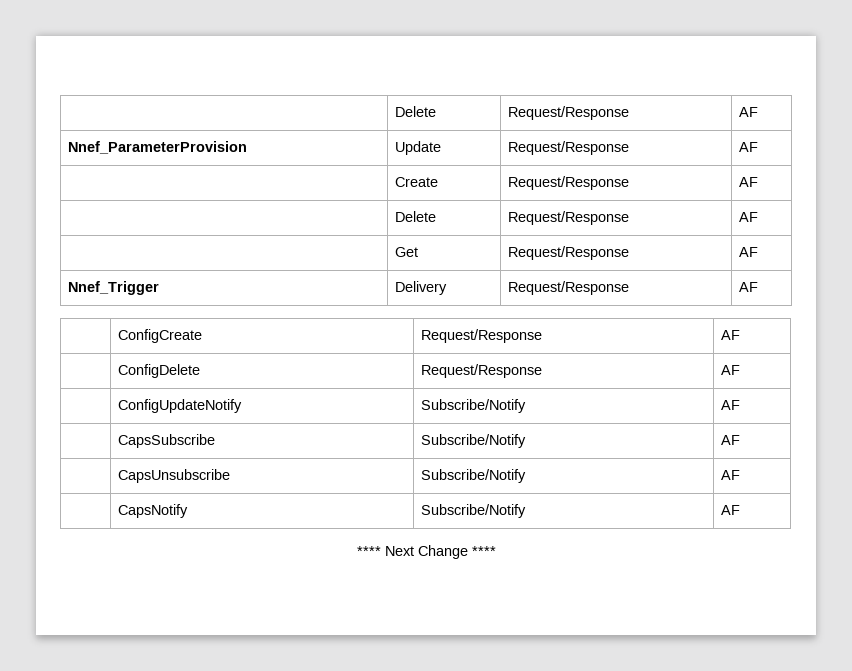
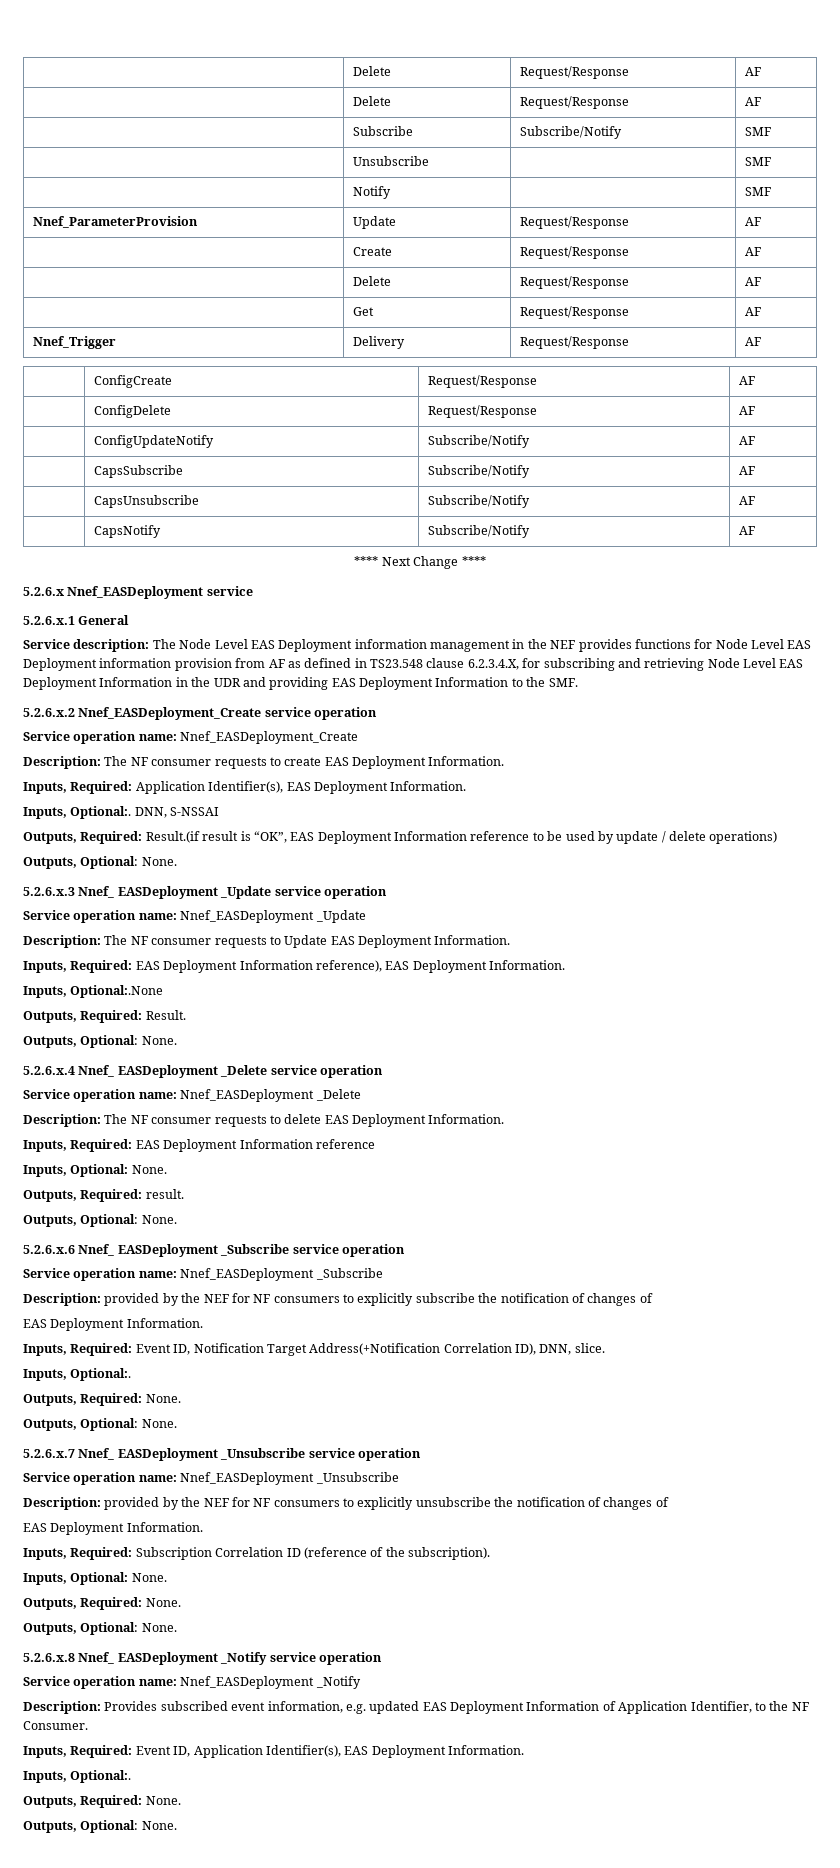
[394,106,436,117] [507,106,629,120] [738,107,758,117] | Delete | Request/Response | AF -> [352,66,391,76] [519,66,629,79] [744,67,761,76] [352,96,391,106] [519,96,629,109] [744,97,761,106] [352,126,413,136] [519,126,622,139] [744,127,771,136] [352,156,429,166] [744,157,771,166] [352,186,391,199] [744,187,771,196] | Delete | Request/Response | AF // | Delete | Request/Response | AF // | Subscribe | Subscribe/Notify | SMF // | Unsubscribe | | SMF // | Notify | | SMF
(496, 551) none -> [23,586,253,599] [23,615,130,625] [23,639,812,652] [23,658,804,671] [23,677,578,690] [23,707,378,720] [23,731,359,744] [23,756,505,769] [23,781,467,794] [23,806,220,819] [23,831,778,844] [23,856,177,869] [23,886,387,899] [23,910,366,923] [23,935,511,948] [23,960,565,973] [23,985,164,998] [23,1010,186,1023] [23,1035,177,1048] [23,1065,383,1078] [23,1089,361,1102] [23,1114,505,1127] [23,1139,375,1152] [23,1164,167,1177] [23,1189,184,1202] [23,1214,177,1227] [23,1244,405,1257] [23,1268,383,1281] [23,1293,653,1306] [23,1318,203,1331] [23,1343,605,1356] [23,1368,132,1381] [23,1393,181,1406] [23,1418,177,1431] [23,1448,421,1461] [23,1472,399,1485] [23,1497,669,1510] [23,1522,203,1535] [23,1547,490,1560] [23,1572,167,1585] [23,1597,181,1610] [23,1622,177,1635] [23,1652,382,1665] [23,1676,361,1689] [23,1701,809,1714] [23,1721,88,1730] [23,1745,524,1758] [23,1770,132,1783] [23,1795,181,1808] [23,1820,177,1833] // 5.2.6.x Nnef_EASDeployment service // 5.2.6.x.1 General // Service description: The Node Level EAS Deployment information management in the NEF provides functions for Node Level EAS Deployment information provision from AF as defined in TS23.548 clause 6.2.3.4.X, for subscribing and retrieving Node Level EAS Deployment Information in the UDR and providing EAS Deployment Information to the SMF. // 5.2.6.x.2 Nnef_EASDeployment_Create service operation // Service operation name: Nnef_EASDeployment_Create // Description: The NF consumer requests to create EAS Deployment Information. // Inputs, Required: Application Identifier(s), EAS Deployment Information. // Inputs, Optional:. DNN, S-NSSAI // Outputs, Required: Result.(if result is “OK”, EAS Deployment Information reference to be used by update / delete operations) // Outputs, Optional: None. // 5.2.6.x.3 Nnef_ EASDeployment _Update service operation // Service operation name: Nnef_EASDeployment _Update // Description: The NF consumer requests to Update EAS Deployment Information. // Inputs, Required: EAS Deployment Information reference), EAS Deployment Information. // Inputs, Optional:.None // Outputs, Required: Result. // Outputs, Optional: None. // 5.2.6.x.4 Nnef_ EASDeployment _Delete service operation // Service operation name: Nnef_EASDeployment _Delete // Description: The NF consumer requests to delete EAS Deployment Information. // Inputs, Required: EAS Deployment Information reference // Inputs, Optional: None. // Outputs, Required: result. // Outputs, Optional: None. // 5.2.6.x.6 Nnef_ EASDeployment _Subscribe service operation // Service operation name: Nnef_EASDeployment _Subscribe // Description: provided by the NEF for NF consumers to explicitly subscribe the notification of changes of // EAS Deployment Information. // Inputs, Required: Event ID, Notification Target Address(+Notification Correlation ID), DNN, slice. // Inputs, Optional:. // Outputs, Required: None. // Outputs, Optional: None. // 5.2.6.x.7 Nnef_ EASDeployment _Unsubscribe service operation // Service operation name: Nnef_EASDeployment _Unsubscribe // Description: provided by the NEF for NF consumers to explicitly unsubscribe the notification of changes of // EAS Deployment Information. // Inputs, Required: Subscription Correlation ID (reference of the subscription). // Inputs, Optional: None. // Outputs, Required: None. // Outputs, Optional: None. // 5.2.6.x.8 Nnef_ EASDeployment _Notify service operation // Service operation name: Nnef_EASDeployment _Notify // Description: Provides subscribed event information, e.g. updated EAS Deployment Information of Application Identifier, to the NF Consumer. // Inputs, Required: Event ID, Application Identifier(s), EAS Deployment Information. // Inputs, Optional:. // Outputs, Required: None. // Outputs, Optional: None.

